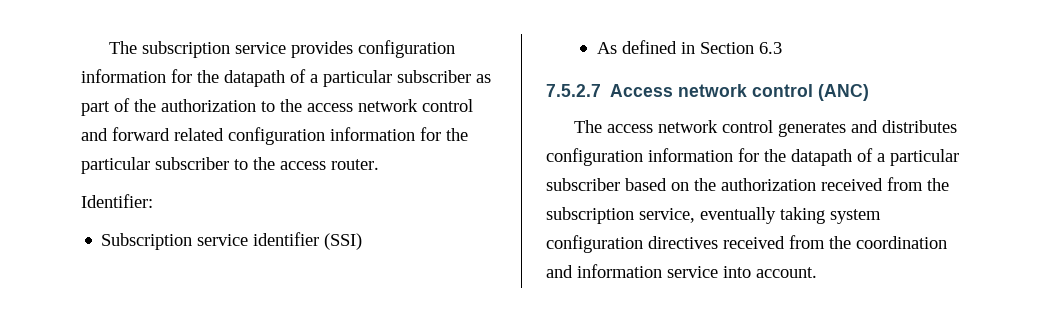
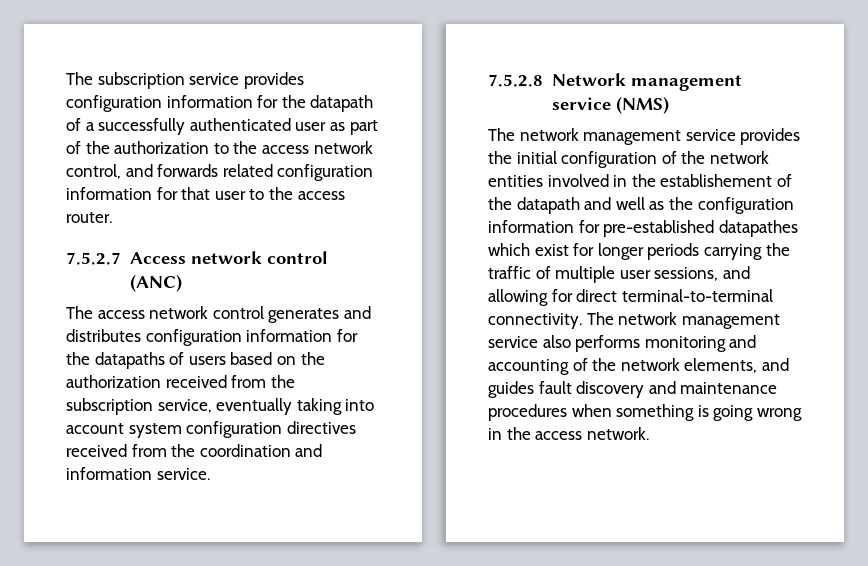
[323,70,471,87] particular subscriber -> [98,118,327,135] successfully authenticated user
[422,99,473,112] [81,127,170,141] control and forward -> [66,164,219,179] control, and forwards
[446,128,468,141] [81,157,229,174] the particular subscriber -> [181,187,246,200] that user
[81,194,153,208] [101,232,363,250] [597,40,783,54] // Identifier: // Subscription service identifier (SSI) // As defined in Section 6.3 -> (112, 217) none
[791,148,959,166] [546,178,620,191] datapath of a particular subscriber -> [94,352,226,369] datapaths of users
(825, 215) none -> [345,399,375,411] [66,423,124,434] into account
[667,266,817,278] service into account. -> [156,468,210,480] [488,73,742,91] [551,96,669,114] [488,128,801,145] [488,151,769,168] [488,174,792,187] [488,197,794,214] [488,220,798,237] [488,243,790,260] [488,266,750,283] [488,289,773,306] [488,312,780,329] [488,335,757,352] [488,358,789,375] [488,381,778,398] [488,404,802,421] [488,427,649,440] service. // 7.5.2.8 Network management service (NMS) // The network management service provides the initial configuration of the network entities involved in the establishement of the datapath and well as the configuration information for pre-established datapathes which exist for longer periods carrying the traffic of multiple user sessions, and allowing for direct terminal-to-terminal connectivity. The network management service also performs monitoring and accounting of the network elements, and guides fault discovery and maintenance procedures when something is going wrong in the access network.

